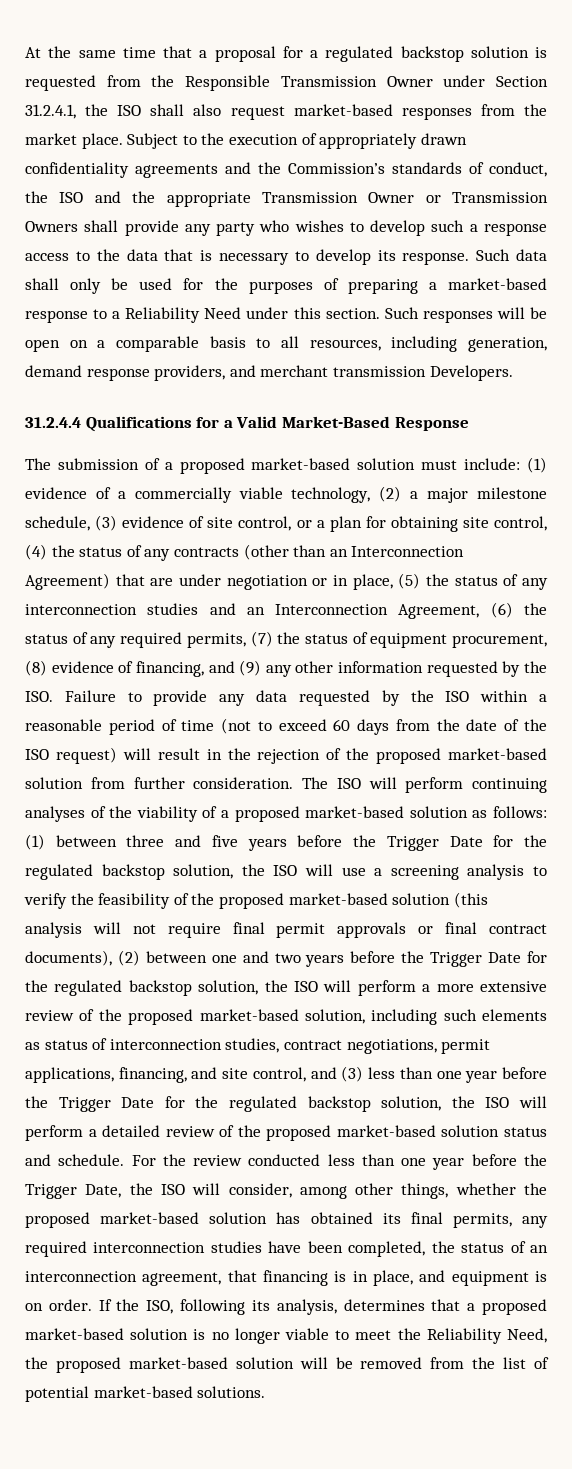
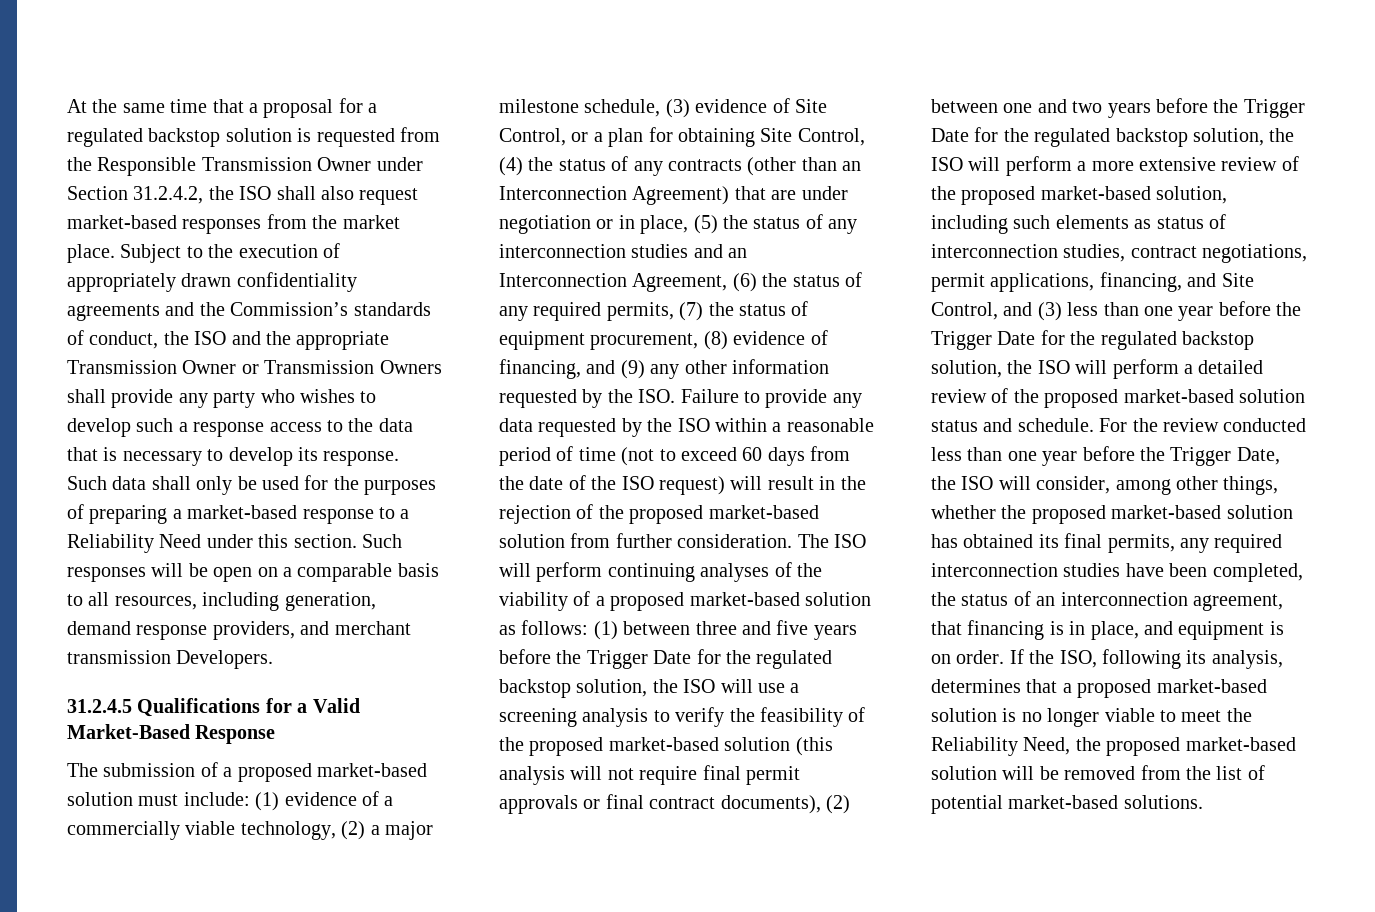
[25,104,76,119] 31.2.4.1, -> [133,186,204,204] 31.2.4.2,
[25,417,81,428] 31.2.4.4 -> [67,699,132,713] 31.2.4.5
[207,516,292,531] site control, -> [795,99,827,113] [499,128,566,146] Site Control,
[462,516,547,531] site control, -> [760,128,865,146] Site Control,
[222,1067,306,1082] site control, -> [1221,273,1254,287] [931,302,998,320] Site Control,

